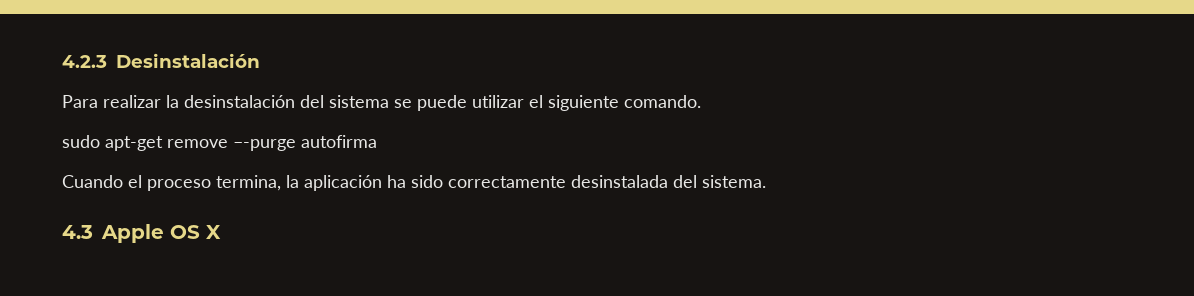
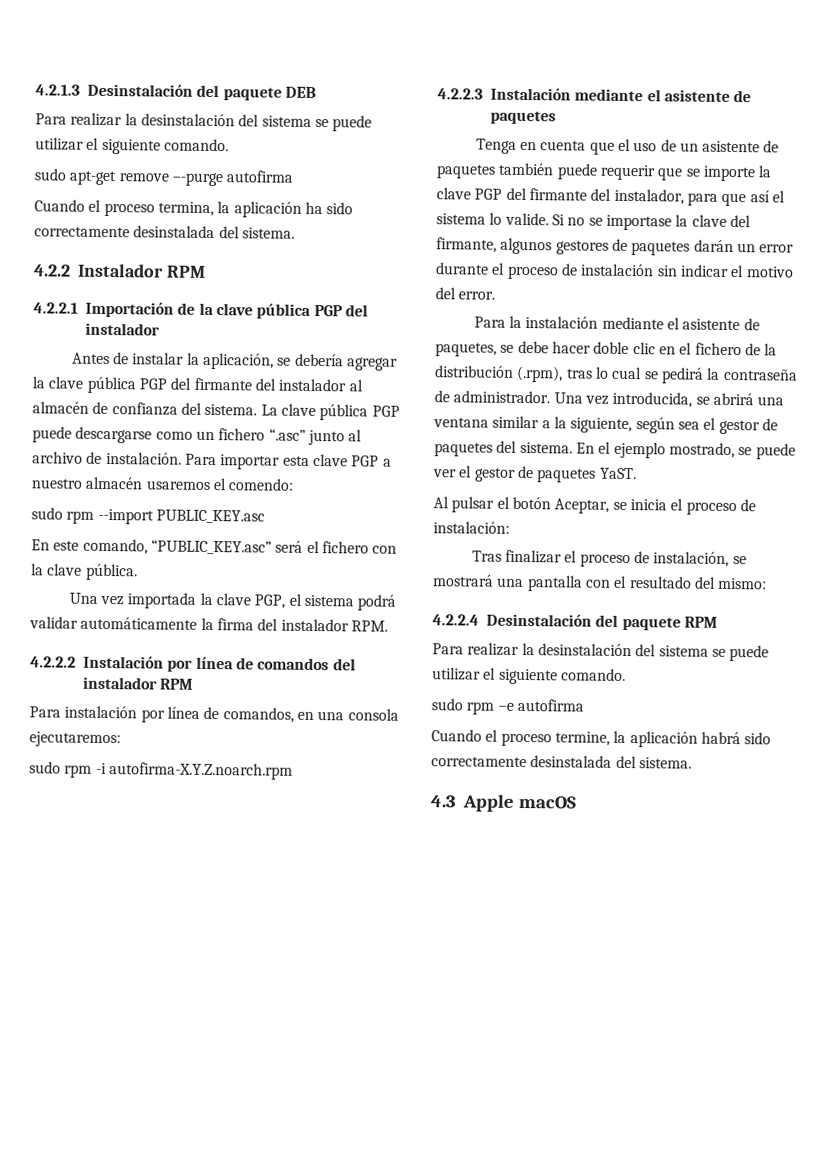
[62,53,260,68] 4.2.3 Desinstalación -> [35,83,316,101] 4.2.1.3 Desinstalación del paquete DEB
[62,224,221,243] 4.3 Apple OS X -> [33,263,206,278] [33,301,368,319] [85,322,160,336] [71,352,398,371] [32,376,363,394] [32,401,400,421] [32,426,363,446] [32,451,392,470] [31,476,295,491] [31,507,265,525] [31,538,398,555] [31,563,138,581] [68,592,397,611] [29,616,388,632] [30,655,356,672] [83,676,195,690] [29,705,399,723] [29,731,121,748] [29,761,293,780] [437,87,752,103] [490,110,556,125] [475,138,780,155] [436,162,773,182] [436,187,785,207] [436,212,751,231] [436,237,795,256] [435,262,794,280] [435,287,496,300] [473,315,760,331] [435,340,778,357] [435,365,798,384] [434,390,785,408] [433,415,778,435] [434,440,796,460] [433,465,637,483] [433,496,756,516] [433,521,510,534] [471,549,747,568] [433,574,768,592] [432,613,718,631] [432,642,770,662] [432,667,626,685] [431,698,584,715] [431,729,772,748] [431,755,692,769] [430,794,576,812] 4.2.2 Instalador RPM // 4.2.2.1 Importación de la clave pública PGP del instalador // Antes de instalar la aplicación, se debería agregar la clave pública PGP del firmante del instalador al almacén de confianza del sistema. La clave pública PGP puede descargarse como un fichero “.asc” junto al archivo de instalación. Para importar esta clave PGP a nuestro almacén usaremos el comendo: // sudo rpm --import PUBLIC_KEY.asc // En este comando, “PUBLIC_KEY.asc” será el fichero con la clave pública. // Una vez importada la clave PGP, el sistema podrá validar automáticamente la firma del instalador RPM. // 4.2.2.2 Instalación por línea de comandos del instalador RPM // Para instalación por línea de comandos, en una consola ejecutaremos: // sudo rpm -i autofirma-X.Y.Z.noarch.rpm // 4.2.2.3 Instalación mediante el asistente de paquetes // Tenga en cuenta que el uso de un asistente de paquetes también puede requerir que se importe la clave PGP del firmante del instalador, para que así el sistema lo valide. Si no se importase la clave del firmante, algunos gestores de paquetes darán un error durante el proceso de instalación sin indicar el motivo del error. // Para la instalación mediante el asistente de paquetes, se debe hacer doble clic en el fichero de la distribución (.rpm), tras lo cual se pedirá la contraseña de administrador. Una vez introducida, se abrirá una ventana similar a la siguiente, según sea el gestor de paquetes del sistema. En el ejemplo mostrado, se puede ver el gestor de paquetes YaST. // Al pulsar el botón Aceptar, se inicia el proceso de instalación: // Tras finalizar el proceso de instalación, se mostrará una pantalla con el resultado del mismo: // 4.2.2.4 Desinstalación del paquete RPM // Para realizar la desinstalación del sistema se puede utilizar el siguiente comando. // sudo rpm –e autofirma // Cuando el proceso termine, la aplicación habrá sido correctamente desinstalada del sistema. // 4.3 Apple macOS

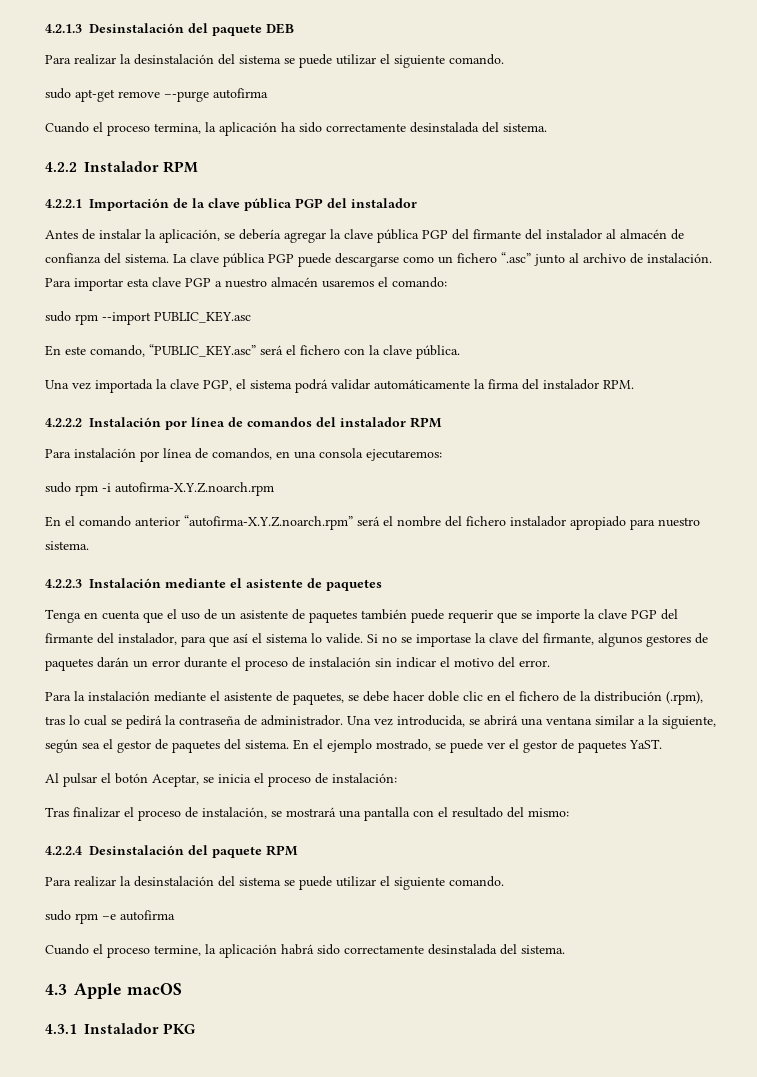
[228,478,295,491] comendo: -> [392,277,447,288] comando:
(293, 771) none -> [45,515,700,530] [45,541,89,550] // En el comando anterior “autofirma-X.Y.Z.noarch.rpm” será el nombre del fichero instalador apropiado para nuestro sistema.
(576, 802) none -> [45,1023,196,1034] // 4.3.1 Instalador PKG

